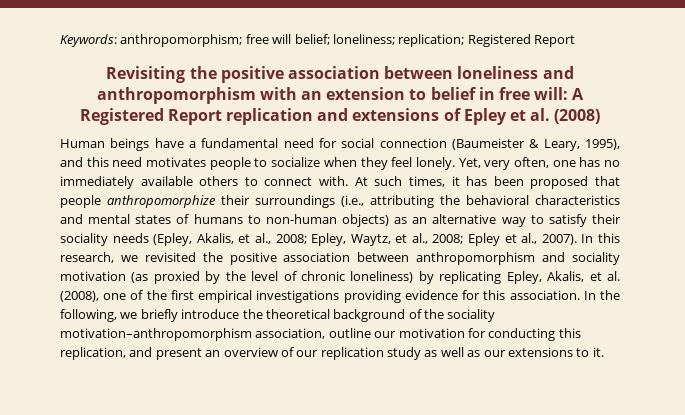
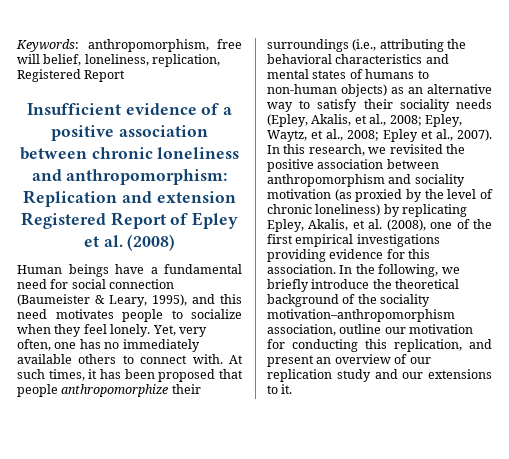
[120,34,243,47] anthropomorphism; -> [87,39,209,52] anthropomorphism,
[294,34,465,47] belief; loneliness; replication; -> [43,54,221,67] belief, loneliness, replication,
[106,66,454,83] Revisiting the positive association between -> [26,103,233,115] [51,125,208,141] [19,147,153,160] Insufficient evidence of a positive association between chronic
[96,87,585,104] [79,108,440,125] anthropomorphism with an extension to belief in free will: A Registered Report replication and extensions -> [66,169,228,185] [23,190,236,207] [20,212,166,229] anthropomorphism: Replication and extension Registered Report
[424,347,481,357] as well as -> [374,369,398,379] and

